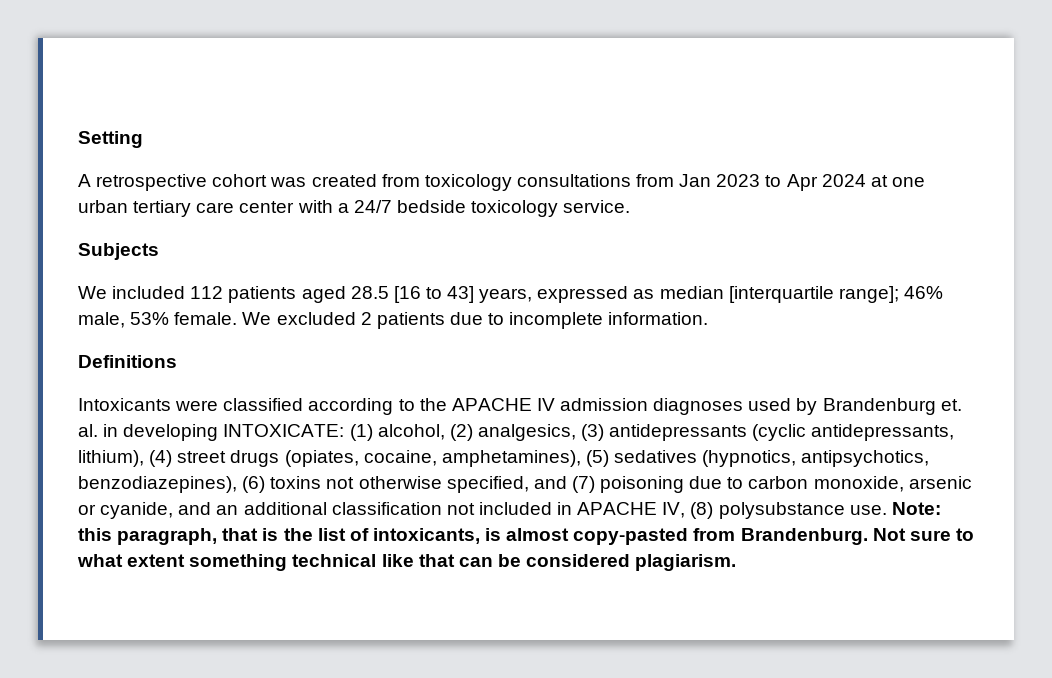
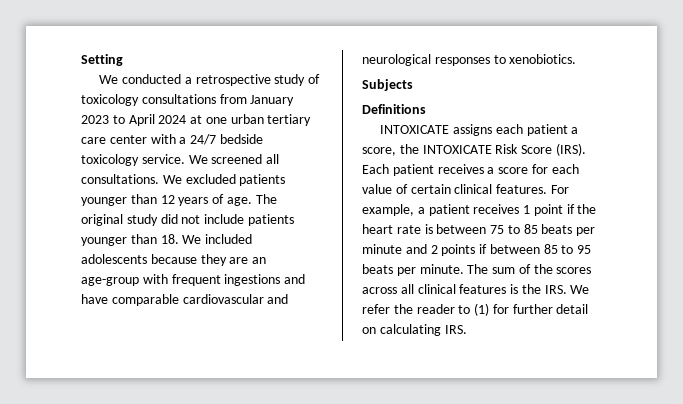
[78,174,420,191] A retrospective cohort was created from -> [99,74,321,86] We conducted a retrospective study of
[679,174,712,187] Jan -> [250,95,295,106] January
[786,174,818,191] Apr -> [128,114,155,126] April
[78,243,159,260] [78,286,943,303] [78,312,709,329] [78,355,177,368] [78,398,962,415] [78,424,955,441] [78,450,930,467] [78,476,972,493] [78,502,941,519] [78,528,974,545] [77,554,737,571] // Subjects // We included 112 patients aged 28.5 [16 to 43] years, expressed as median [interquartile range]; 46% male, 53% female. We excluded 2 patients due to incomplete information. // Definitions // Intoxicants were classified according to the APACHE IV admission diagnoses used by Brandenburg et. al. in developing INTOXICATE: (1) alcohol, (2) analgesics, (3) antidepressants (cyclic antidepressants, lithium), (4) street drugs (opiates, cocaine, amphetamines), (5) sedatives (hypnotics, antipsychotics, benzodiazepines), (6) toxins not otherwise specified, and (7) poisoning due to carbon monoxide, arsenic or cyanide, and an additional classification not included in APACHE IV, (8) polysubstance use. Note: this paragraph, that is the list of intoxicants, is almost copy-pasted from Brandenburg. Not sure to what extent something technical like that can be considered plagiarism. -> [188,154,280,164] [81,174,286,186] [81,194,277,206] [81,214,294,226] [81,234,253,246] [81,254,267,266] [81,274,306,286] [81,294,289,306] [362,54,577,66] [362,79,413,91] [362,104,426,114] [380,124,579,136] [362,143,586,156] [362,164,579,176] [362,184,569,194] [362,204,597,216] [362,224,596,236] [362,244,592,256] [362,264,592,276] [362,284,590,294] [362,303,589,316] [362,324,467,336] We screened all consultations. We excluded patients younger than 12 years of age. The original study did not include patients younger than 18. We included adolescents because they are an age-group with frequent ingestions and have comparable cardiovascular and neurological responses to xenobiotics. // Subjects // Definitions // INTOXICATE assigns each patient a score, the INTOXICATE Risk Score (IRS). Each patient receives a score for each value of certain clinical features. For example, a patient receives 1 point if the heart rate is between 75 to 85 beats per minute and 2 points if between 85 to 95 beats per minute. The sum of the scores across all clinical features is the IRS. We refer the reader to (1) for further detail on calculating IRS.

